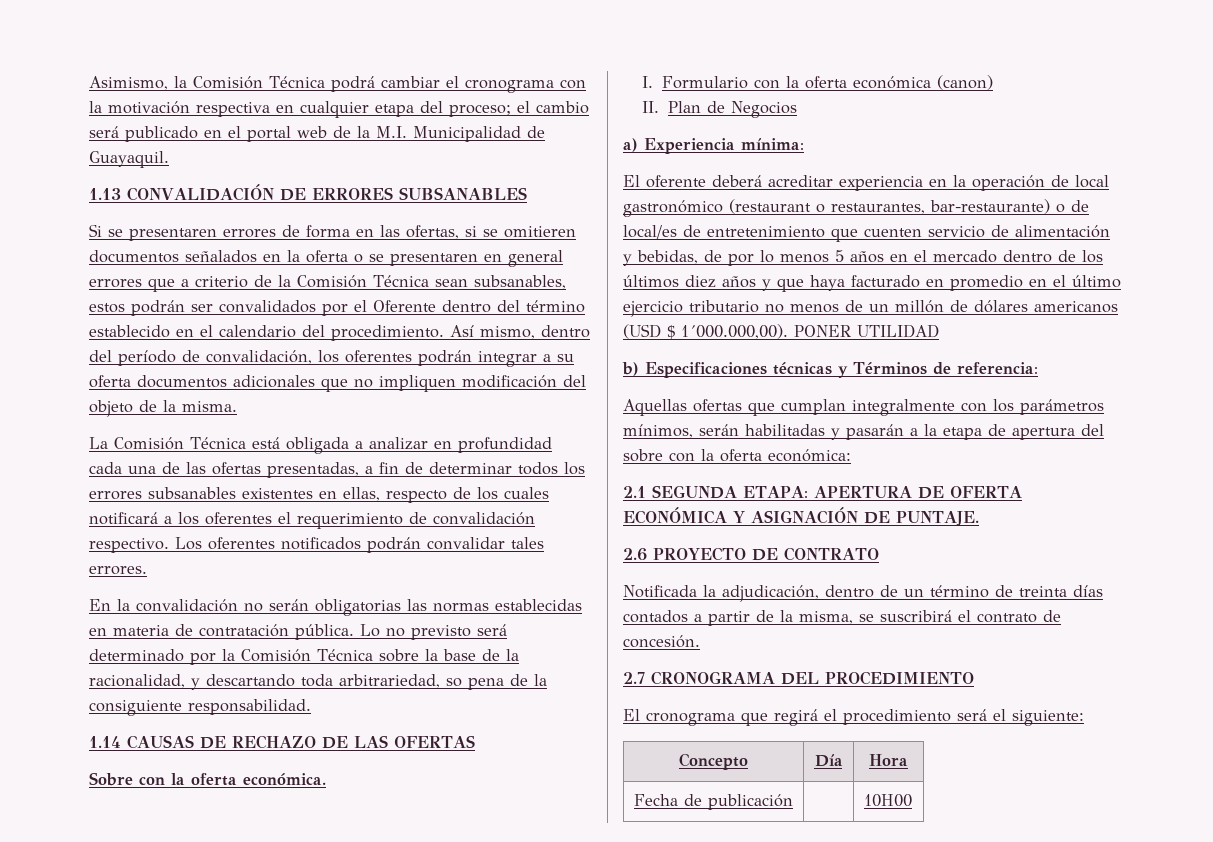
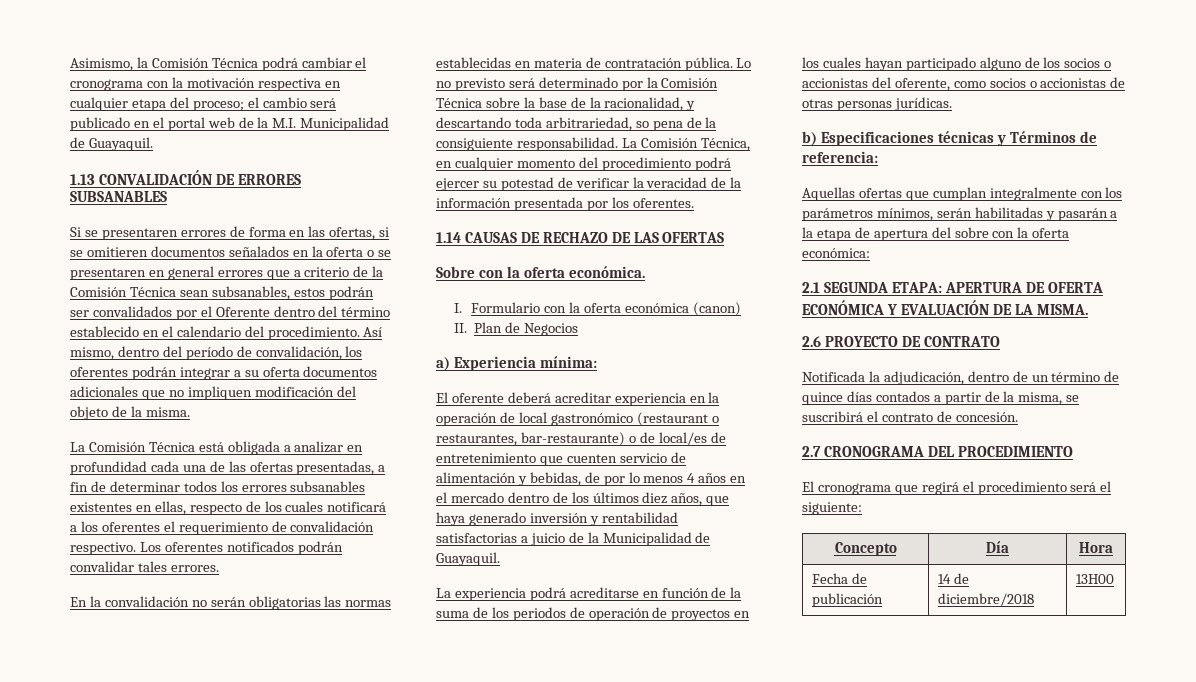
(311, 707) none -> [621,138,750,151] [436,157,731,171] [436,177,742,191] [436,197,694,211] La Comisión Técnica, en cualquier momento del procedimiento podrá ejercer su potestad de verificar la veracidad de la información presentada por los oferentes.
[835,250,844,262] 5 -> [687,473,696,483] 4
[722,275,1121,292] [623,300,1118,317] [623,324,939,339] años y que haya facturado en promedio en el último ejercicio tributario no menos de un millón de dólares americanos (USD $ 1´000.000,00). PONER UTILIDAD -> [671,493,730,506] [436,512,678,526] [436,532,711,546] [436,552,500,566] [436,587,742,601] [436,607,751,621] [802,57,1112,71] [802,77,1126,91] [802,97,952,111] años, que haya generado inversión y rentabilidad satisfactorias a juicio de la Municipalidad de Guayaquil. // La experiencia podrá acreditarse en función de la suma de los periodos de operación de proyectos en los cuales hayan participado alguno de los socios o accionistas del oferente, como socios o accionistas de otras personas jurídicas.
[751,507,979,526] ASIGNACIÓN DE PUNTAJE. -> [900,300,1088,315] EVALUACIÓN DE LA MISMA.
[1019,586,1067,597] treinta -> [802,392,843,405] quince
[863,794,912,807] | 10H00 -> [937,573,969,584] [937,593,1034,606] [1075,574,1114,584] 14 de diciembre/2018 | 13H00

